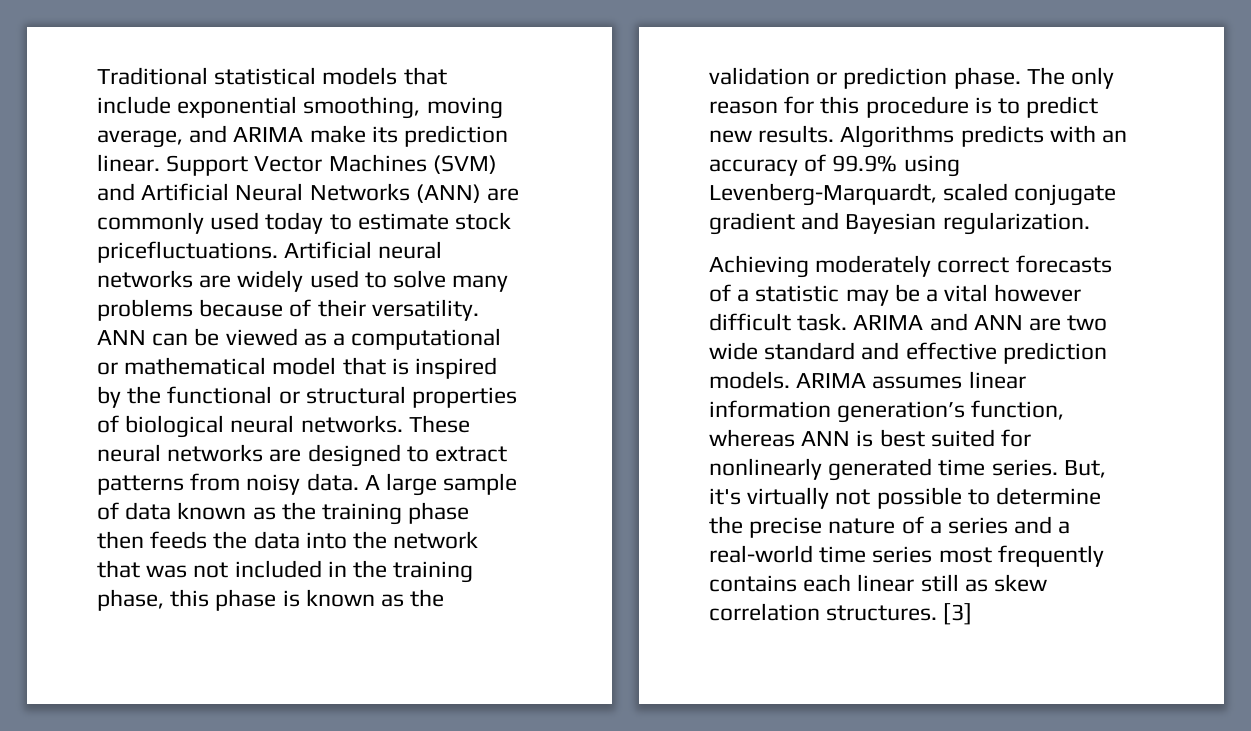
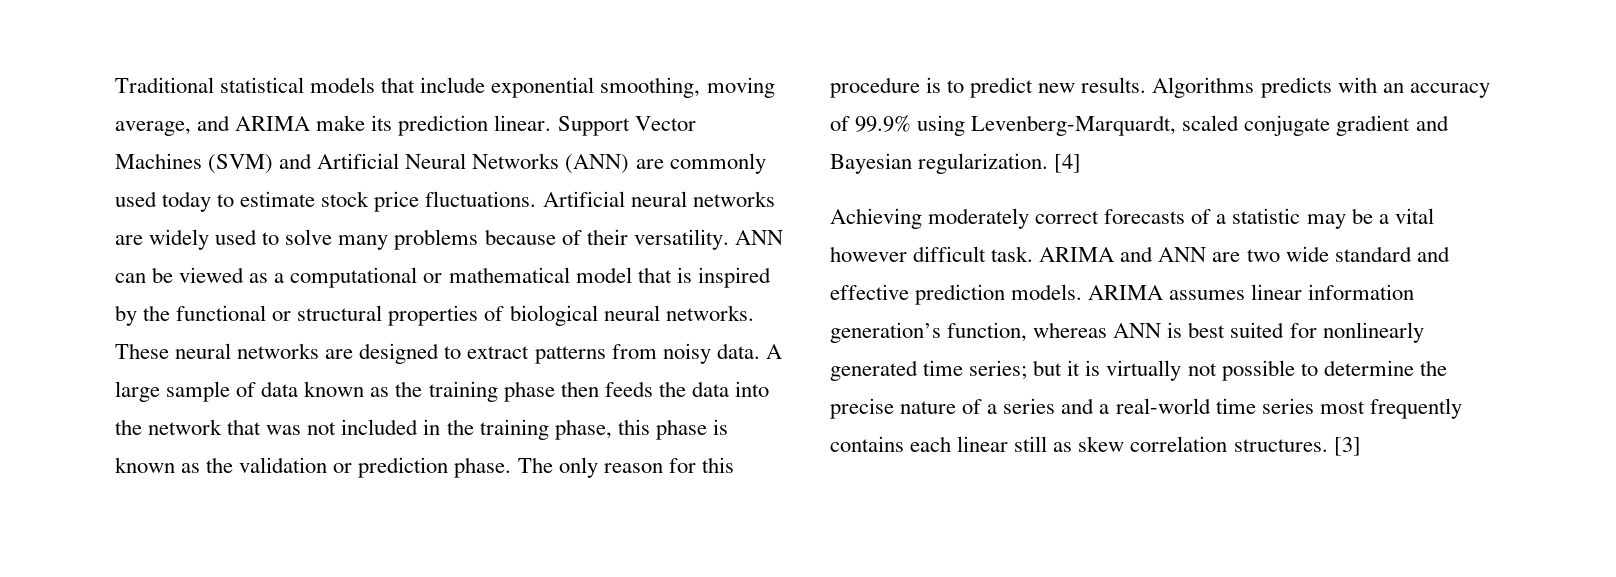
[97,241,278,263] pricefluctuations. -> [374,191,537,212] price fluctuations.
(1090, 223) none -> [1054,154,1082,173] [4]
[991,459,1106,478] [709,488,741,505] series. But, it's -> [969,360,1101,380] series; but it is

